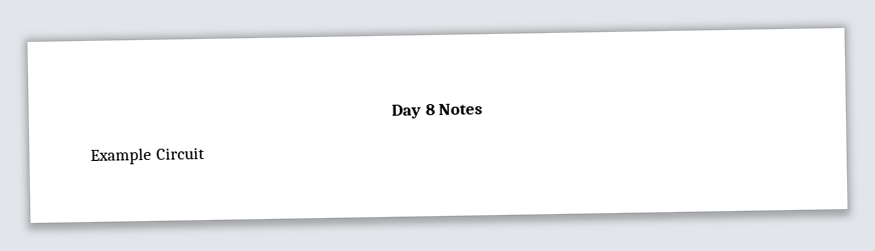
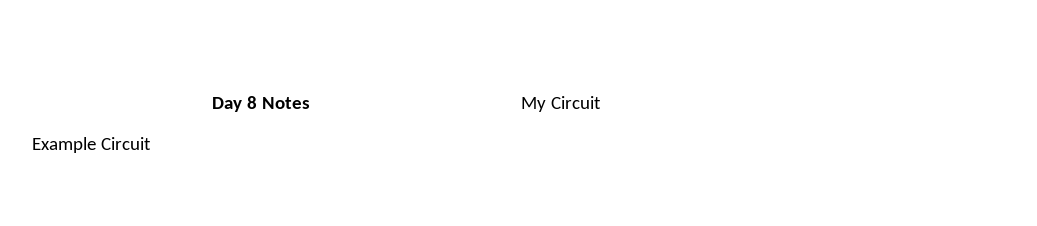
(205, 153) none -> [521,96,601,112] // My Circuit

